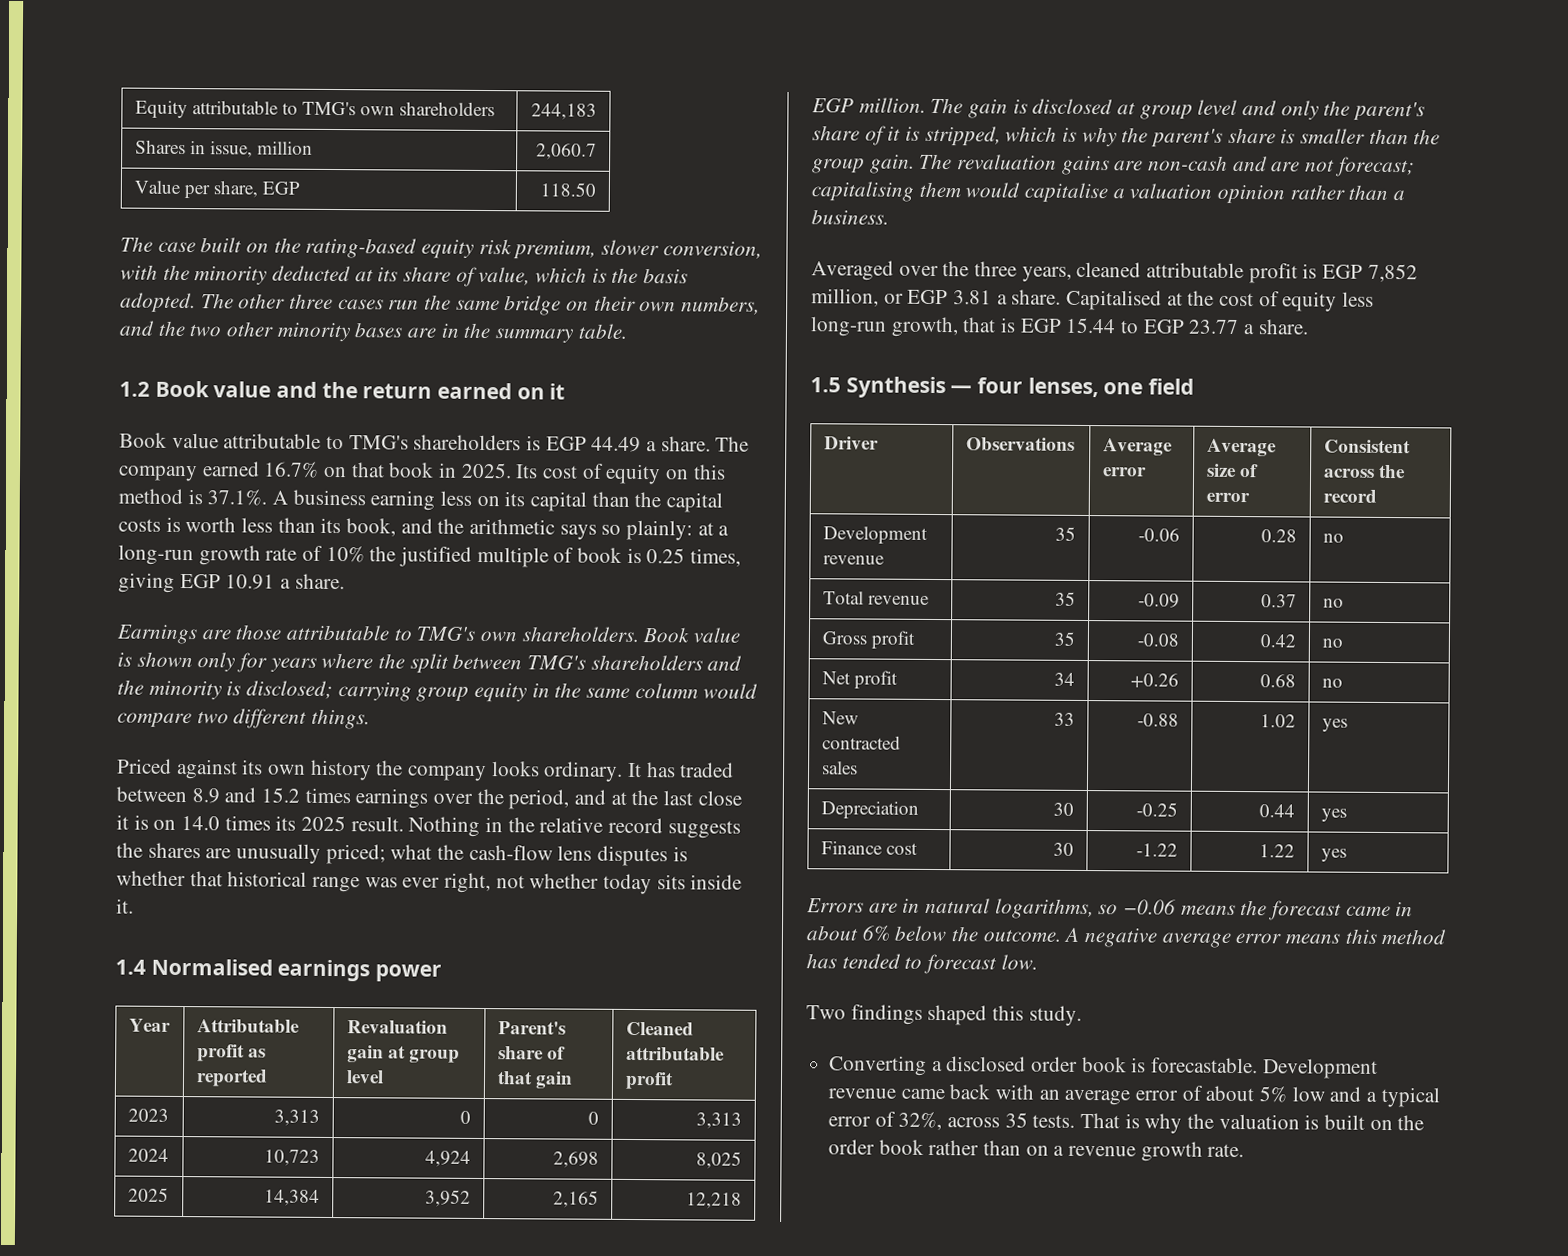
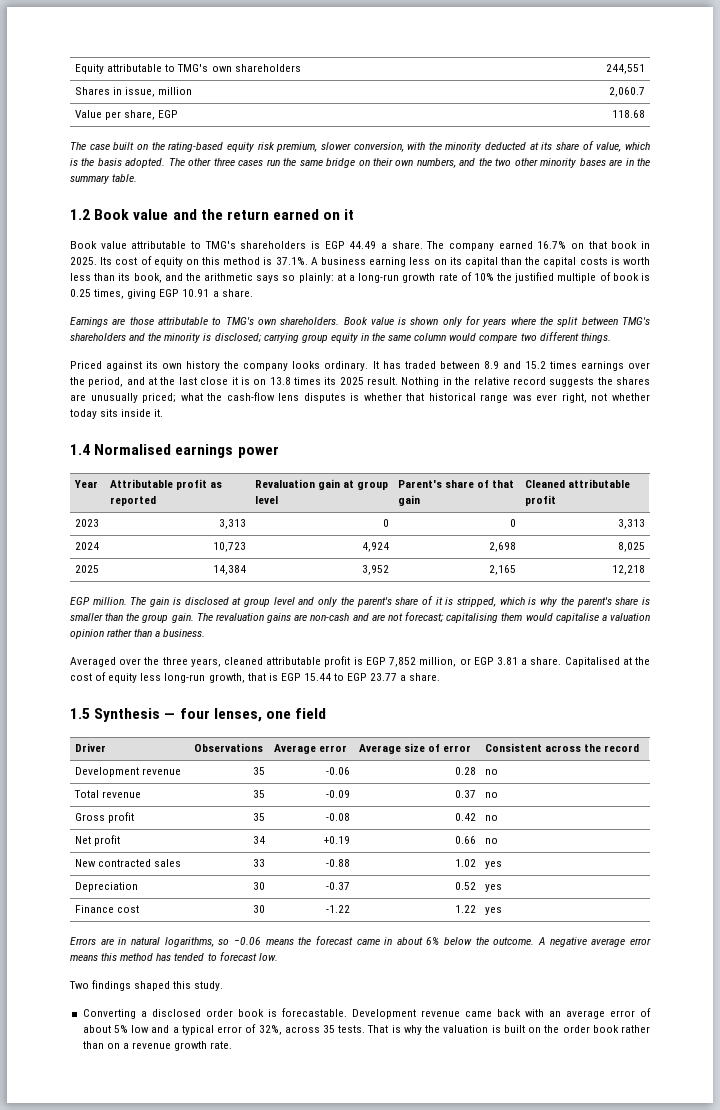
[531,103,598,120] 244,183 -> [605,64,645,74] 244,551
[540,182,597,197] 118.50 -> [611,110,645,118] 118.68
[181,816,221,831] 14.0 -> [269,377,291,385] 13.8
[1130,673,1180,688] [1260,674,1297,688] +0.26 | 0.68 -> [323,836,350,844] [454,836,476,844] +0.19 | 0.66
[1136,802,1179,817] [1259,804,1296,818] -0.25 | 0.44 -> [325,882,350,890] [454,882,476,890] -0.37 | 0.52

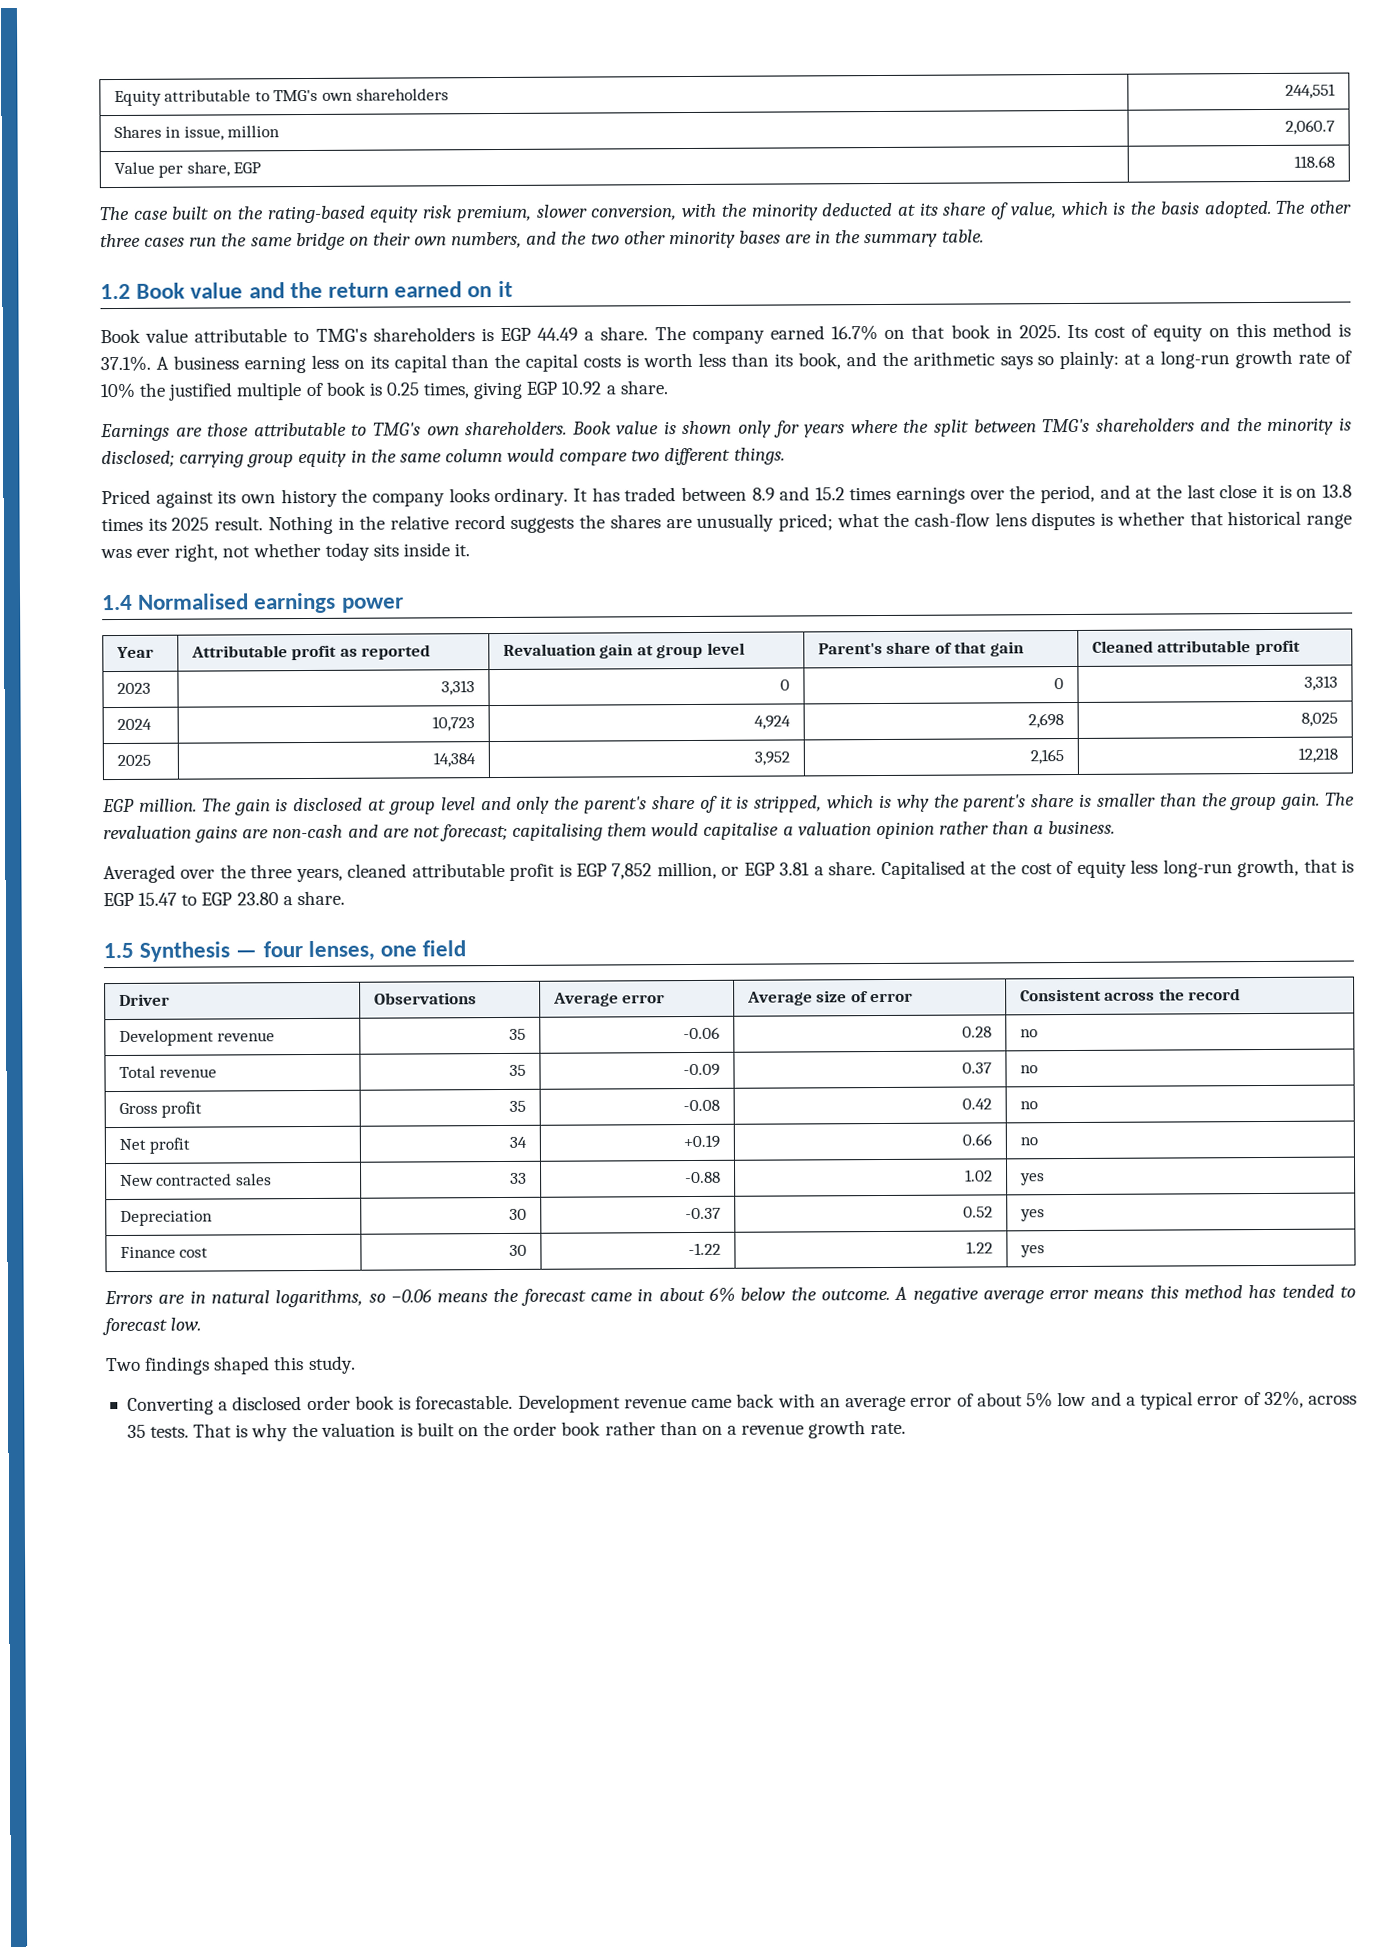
[182,289,210,297] 10.91 -> [561,381,602,395] 10.92
[303,673,331,681] 15.44 -> [138,892,178,906] 15.47
[370,673,398,681] 23.77 -> [236,892,279,906] 23.80

